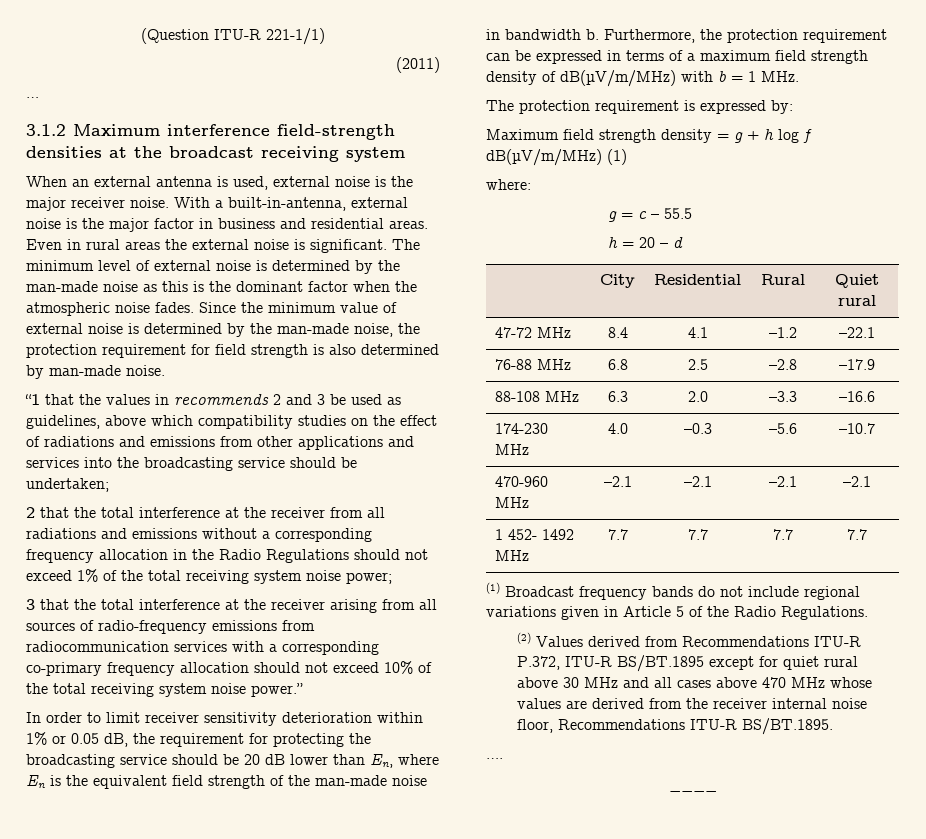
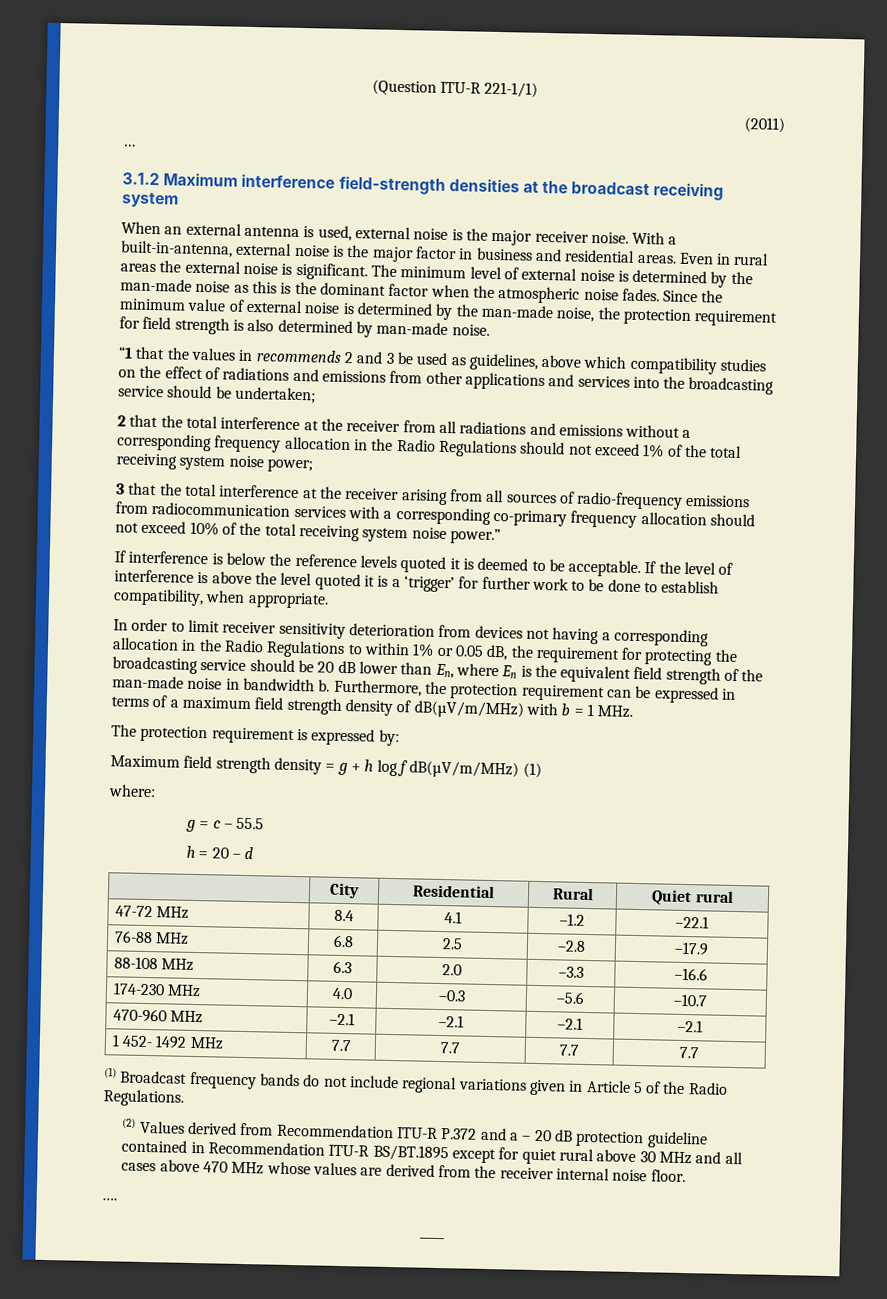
(303, 690) none -> [114,550,734,578] [114,569,720,594] [113,588,329,609] // If interference is below the reference levels quoted it is deemed to be acceptable. If the level of interference is above the level quoted it is a ‘trigger’ for further work to be done to establish compatibility, when appropriate.
(372, 717) none -> [438,624,709,647] [112,637,363,658] from devices not having a corresponding allocation in the Radio Regulations to
[681,636,861,647] [516,656,560,670] Recommendations ITU-R P.372, -> [276,1123,708,1149] [121,1139,326,1156] Recommendation ITU-R P.372 and a – 20 dB protection guideline contained in Recommendation
[516,718,833,735] floor, Recommendations ITU-R BS/BT.1895. -> [650,1169,686,1183] floor.

